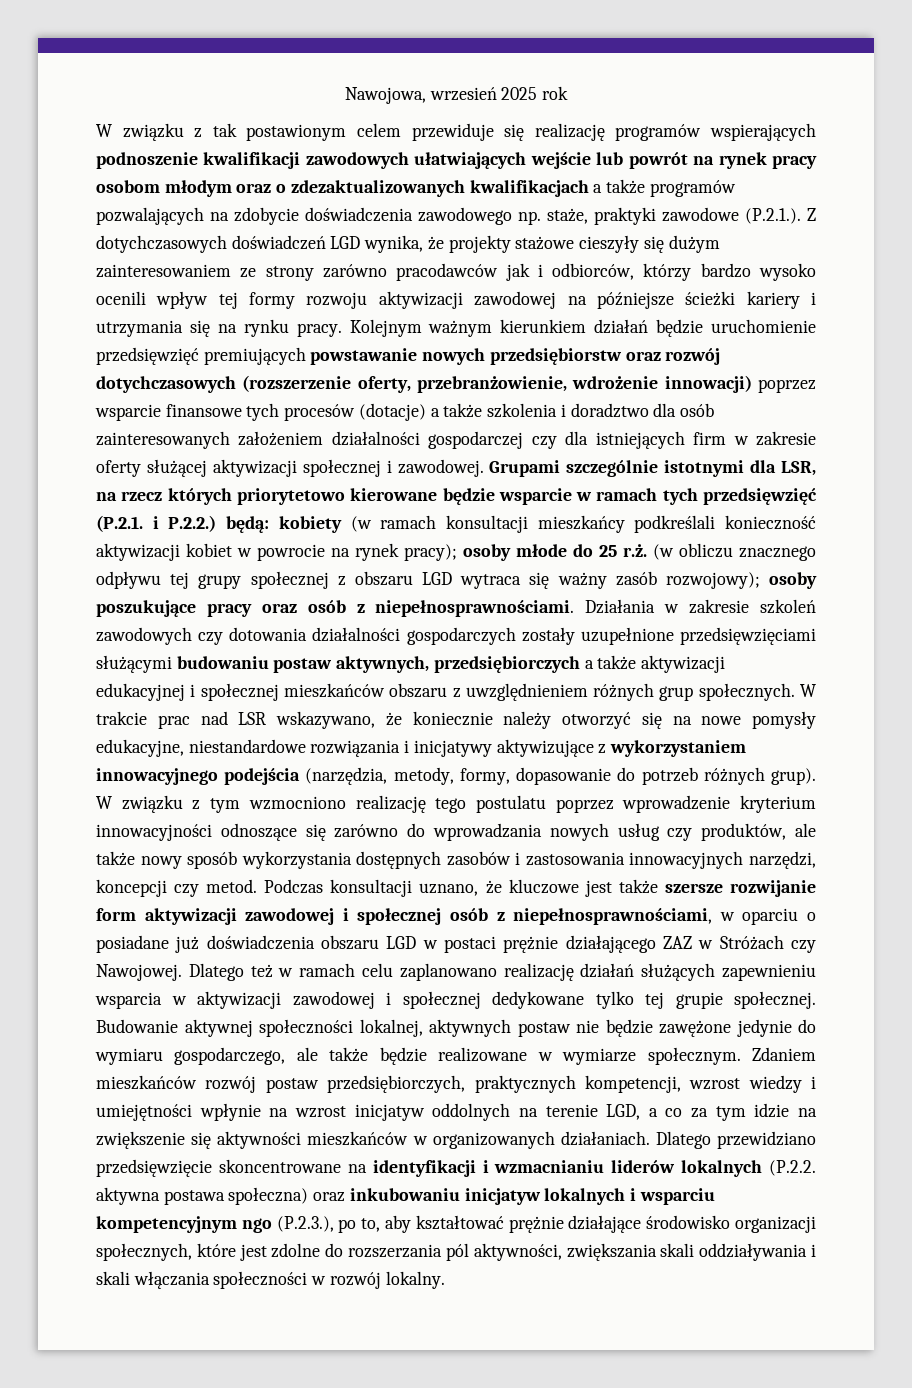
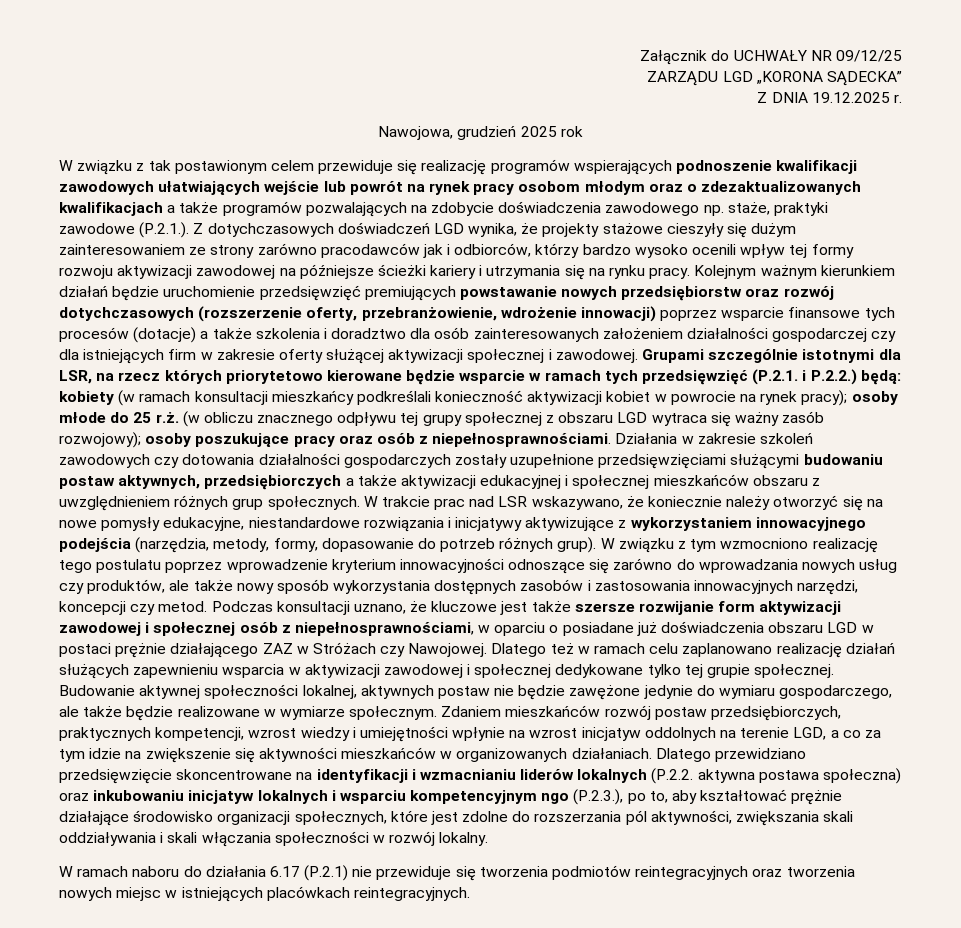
[344,87,497,104] Nawojowa, wrzesień -> [640,50,902,65] [647,71,902,86] [757,92,902,103] [378,126,517,140] Załącznik do UCHWAŁY NR 09/12/25 // ZARZĄDU LGD „KORONA SĄDECKA” // Z DNIA 19.12.2025 r. // Nawojowa, grudzień
(445, 1280) none -> [59,865,855,881] [59,886,470,902] // W ramach naboru do działania 6.17 (P.2.1) nie przewiduje się tworzenia podmiotów reintegracyjnych oraz tworzenia nowych miejsc w istniejących placówkach reintegracyjnych.

